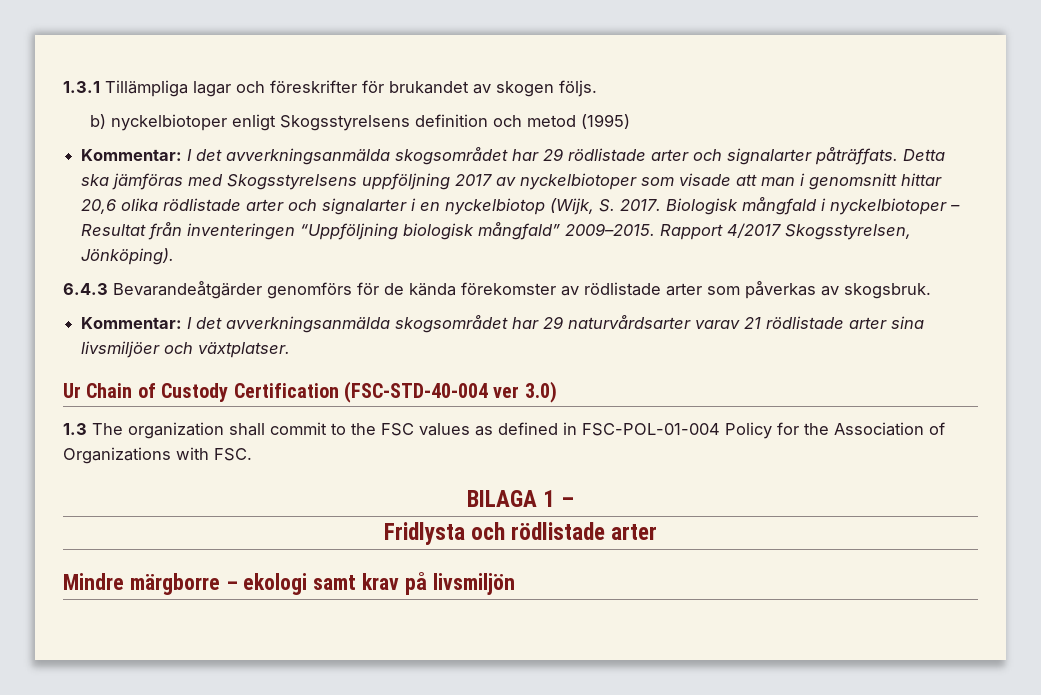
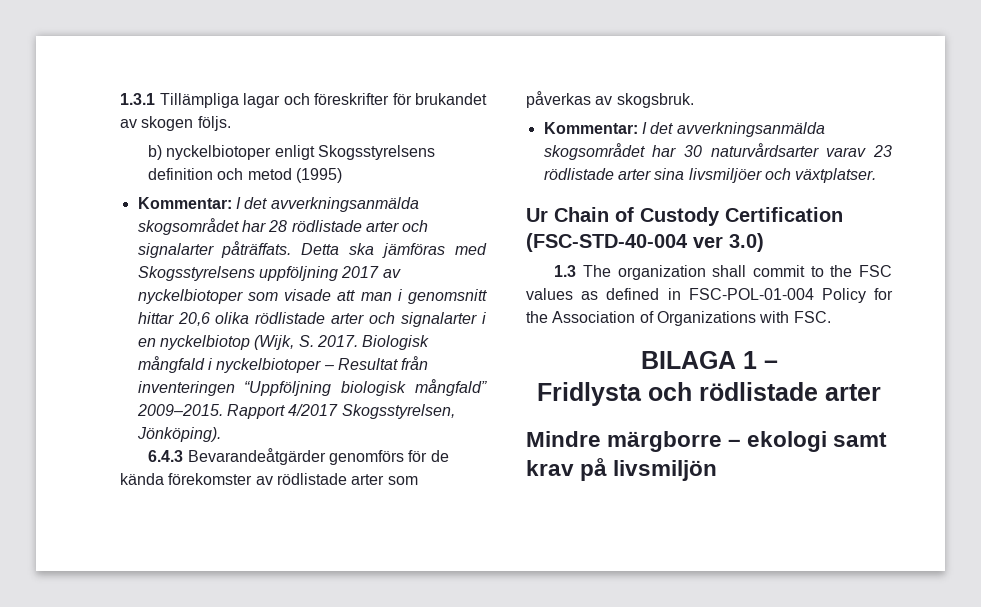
[543,148,565,161] 29 -> [268,220,288,232] 28
[543,316,565,329] 29 -> [683,145,702,157] 30
[744,317,762,329] 21 -> [873,145,892,157] 23

